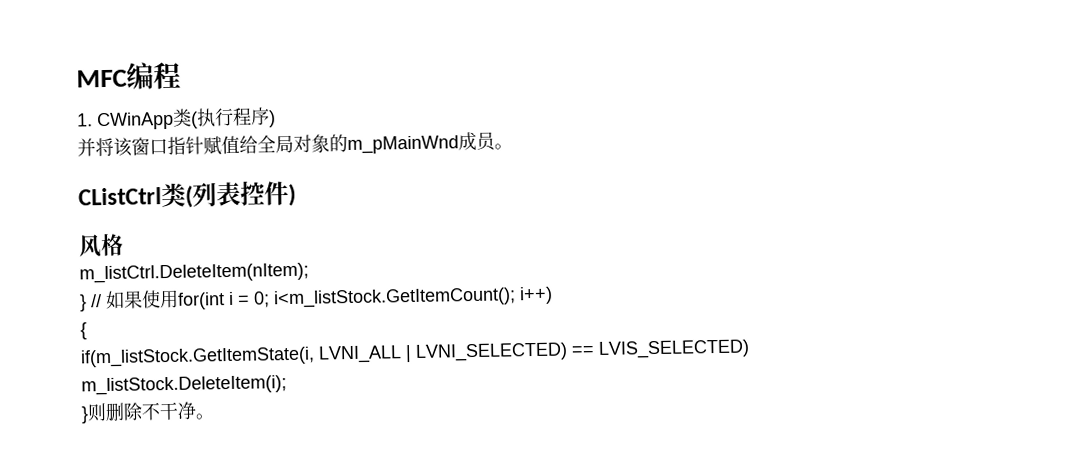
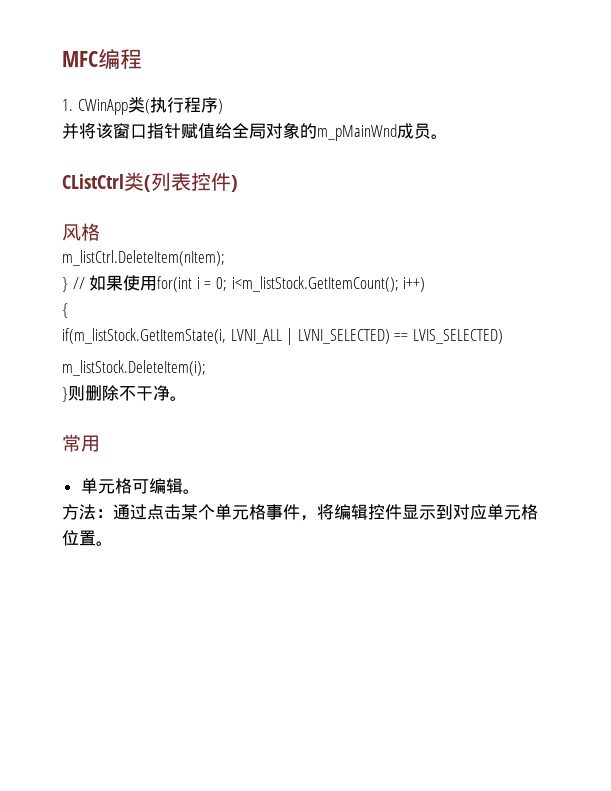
(215, 416) none -> [62,434,100,452] [80,478,200,494] [62,504,538,521] [62,530,113,546] // 常用 // 单元格可编辑。 // 方法：通过点击某个单元格事件，将编辑控件显示到对应单元格位置。

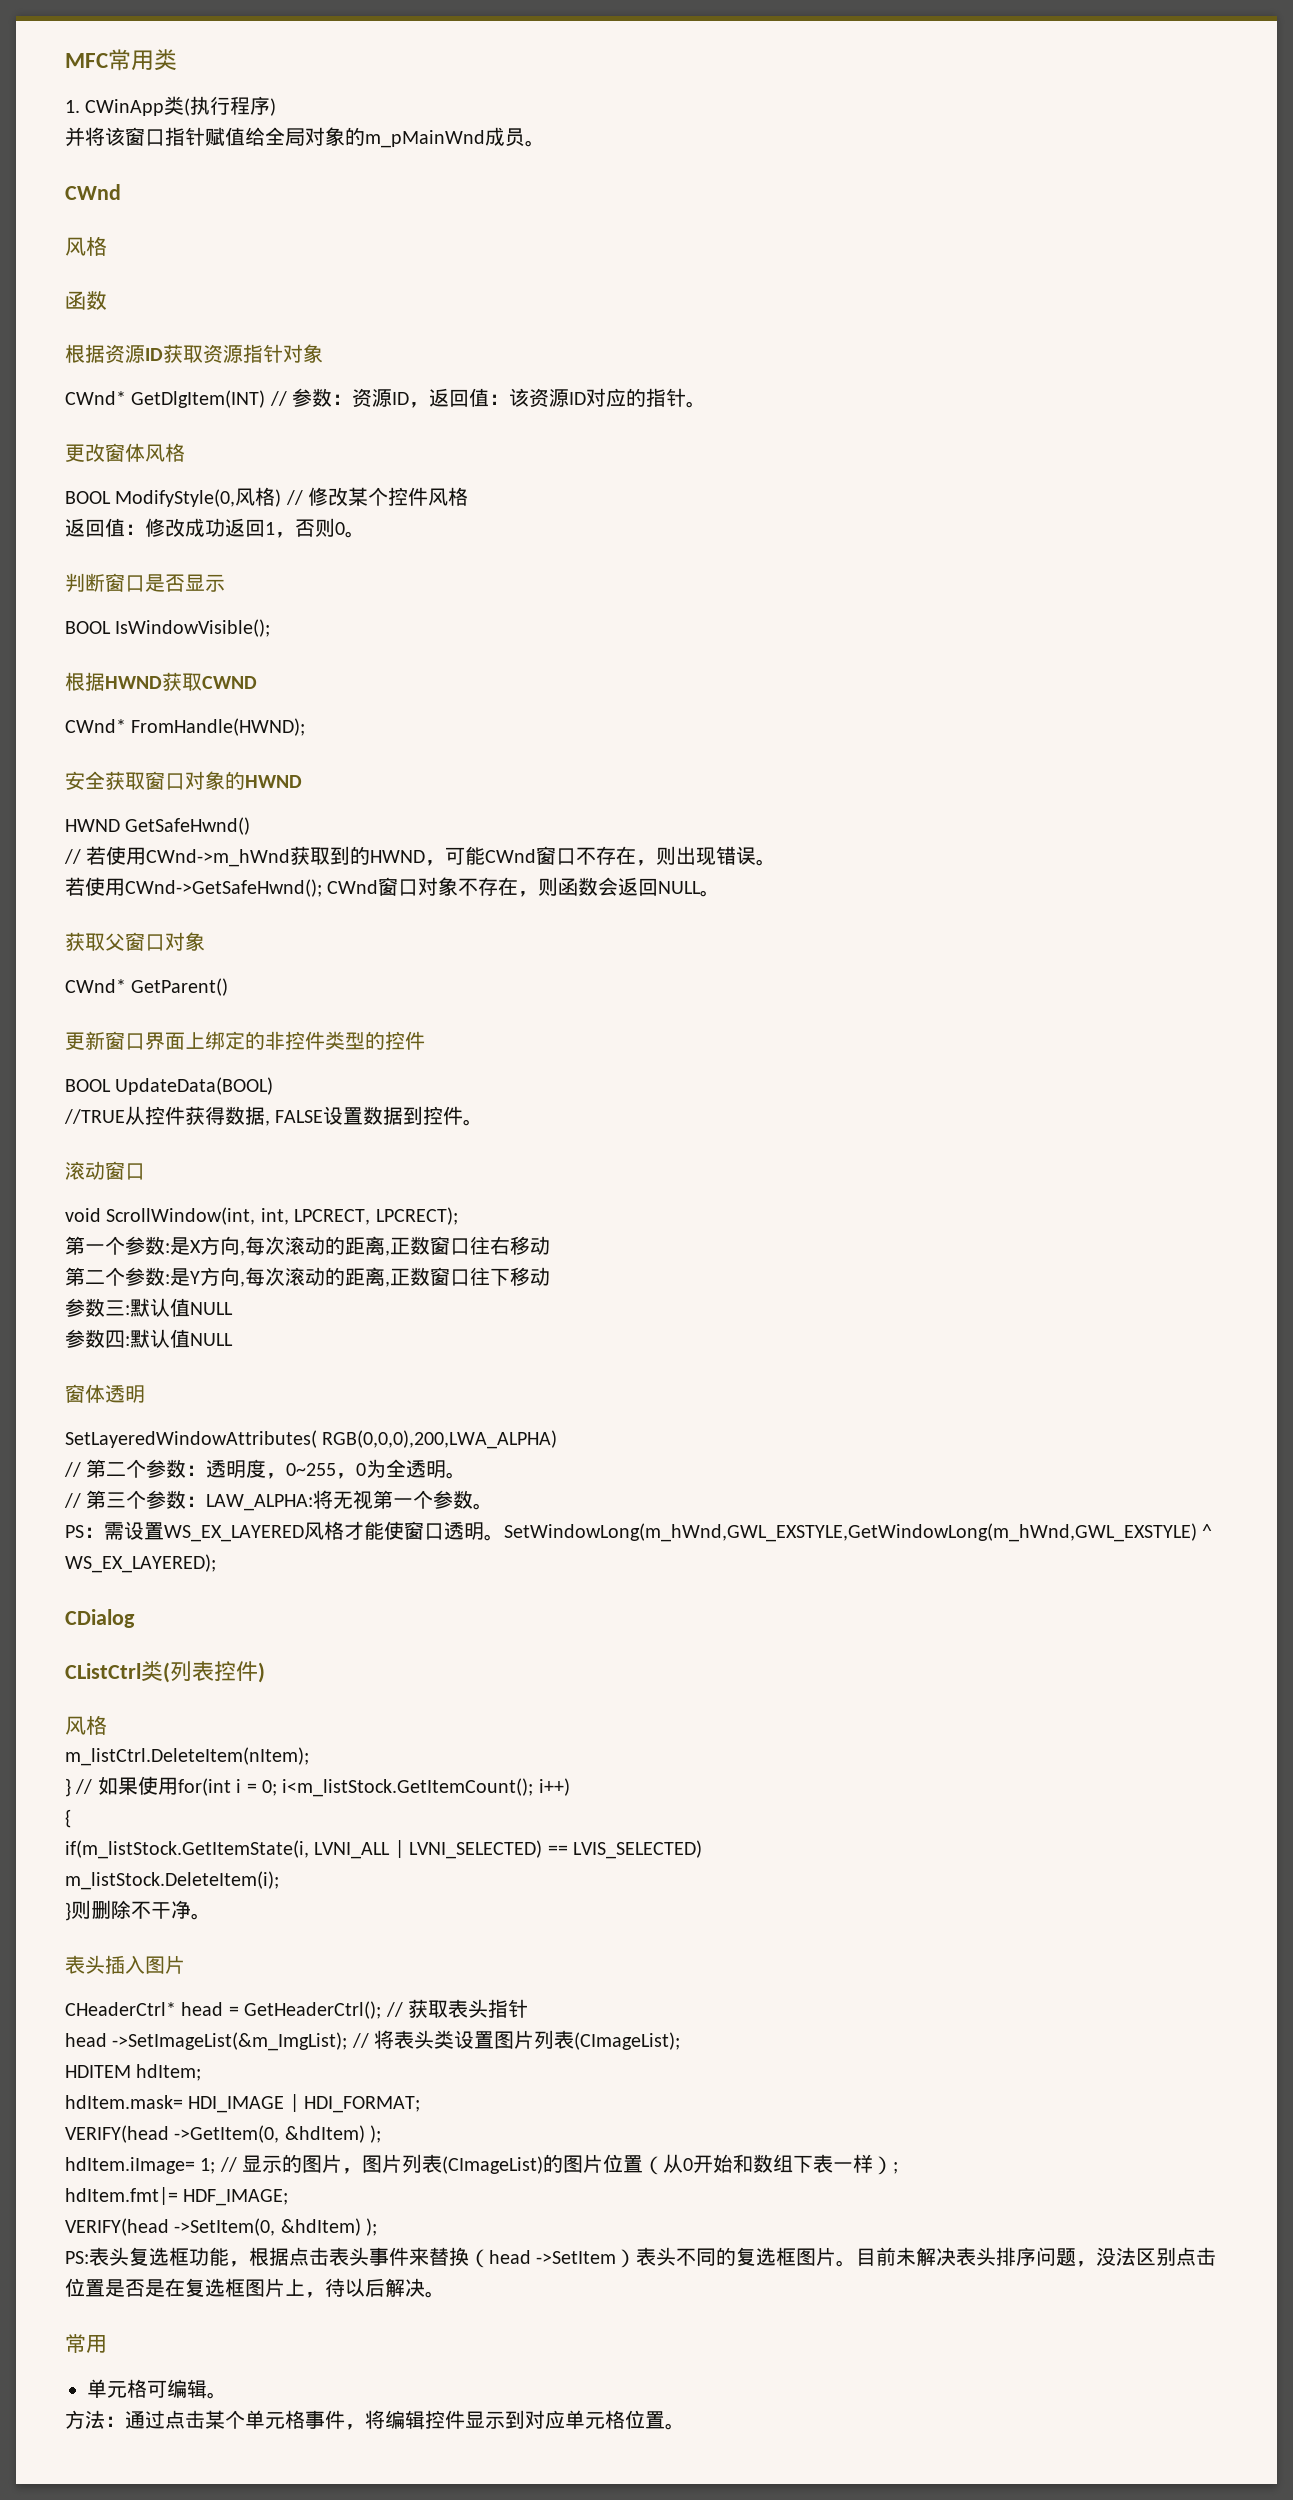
[98,49,142,70] 编程 -> [108,49,177,71] 常用类
(448, 136) none -> [65,184,121,200] [65,236,107,256] [65,291,107,310] [65,344,323,364] [65,388,707,408] [65,443,185,462] [65,487,469,507] [65,518,365,538] [65,573,225,592] [65,619,271,637] [65,672,257,691] [65,718,306,736] [65,771,302,790] [65,817,251,835] [64,846,777,867] [65,877,721,897] [65,932,205,951] [65,978,229,996] [65,1031,425,1050] [65,1077,274,1095] [64,1106,484,1126] [65,1161,145,1180] [65,1207,458,1225] [65,1236,550,1256] [65,1267,550,1287] [65,1298,233,1317] [65,1329,233,1348] [65,1384,145,1403] [65,1430,558,1449] [64,1459,467,1479] [64,1490,494,1511] [65,1521,1213,1542] [65,1554,216,1573] [65,1609,135,1628] // CWnd // 风格 // 函数 // 根据资源ID获取资源指针对象 // CWnd* GetDlgItem(INT) // 参数：资源ID，返回值：该资源ID对应的指针。 // 更改窗体风格 // BOOL ModifyStyle(0,风格) // 修改某个控件风格 // 返回值：修改成功返回1，否则0。 // 判断窗口是否显示 // BOOL IsWindowVisible(); // 根据HWND获取CWND // CWnd* FromHandle(HWND); // 安全获取窗口对象的HWND // HWND GetSafeHwnd() // // 若使用CWnd->m_hWnd获取到的HWND，可能CWnd窗口不存在，则出现错误。 // 若使用CWnd->GetSafeHwnd(); CWnd窗口对象不存在，则函数会返回NULL。 // 获取父窗口对象 // CWnd* GetParent() // 更新窗口界面上绑定的非控件类型的控件 // BOOL UpdateData(BOOL) // //TRUE从控件获得数据, FALSE设置数据到控件。 // 滚动窗口 // void ScrollWindow(int, int, LPCRECT, LPCRECT); // 第一个参数:是X方向,每次滚动的距离,正数窗口往右移动 // 第二个参数:是Y方向,每次滚动的距离,正数窗口往下移动 // 参数三:默认值NULL // 参数四:默认值NULL // 窗体透明 // SetLayeredWindowAttributes( RGB(0,0,0),200,LWA_ALPHA) // // 第二个参数：透明度，0~255，0为全透明。 // // 第三个参数：LAW_ALPHA:将无视第一个参数。 // PS：需设置WS_EX_LAYERED风格才能使窗口透明。SetWindowLong(m_hWnd,GWL_EXSTYLE,GetWindowLong(m_hWnd,GWL_EXSTYLE) ^ WS_EX_LAYERED); // CDialog
(187, 398) none -> [65,1955,185,1974] [65,1999,528,2019] [65,2030,681,2051] [65,2064,202,2081] [65,2094,421,2113] [65,2125,382,2143] [65,2154,899,2175] [65,2187,289,2206] [65,2218,378,2236] [65,2247,1217,2268] [65,2278,445,2298] // 表头插入图片 // CHeaderCtrl* head = GetHeaderCtrl(); // 获取表头指针 // head ->SetImageList(&m_ImgList); // 将表头类设置图片列表(CImageList); // HDITEM hdItem; // hdItem.mask= HDI_IMAGE | HDI_FORMAT; // VERIFY(head ->GetItem(0, &hdItem) ); // hdItem.iImage= 1; // 显示的图片，图片列表(CImageList)的图片位置（从0开始和数组下表一样）; // hdItem.fmt|= HDF_IMAGE; // VERIFY(head ->SetItem(0, &hdItem) ); // PS:表头复选框功能，根据点击表头事件来替换（head ->SetItem）表头不同的复选框图片。目前未解决表头排序问题，没法区别点击位置是否是在复选框图片上，待以后解决。

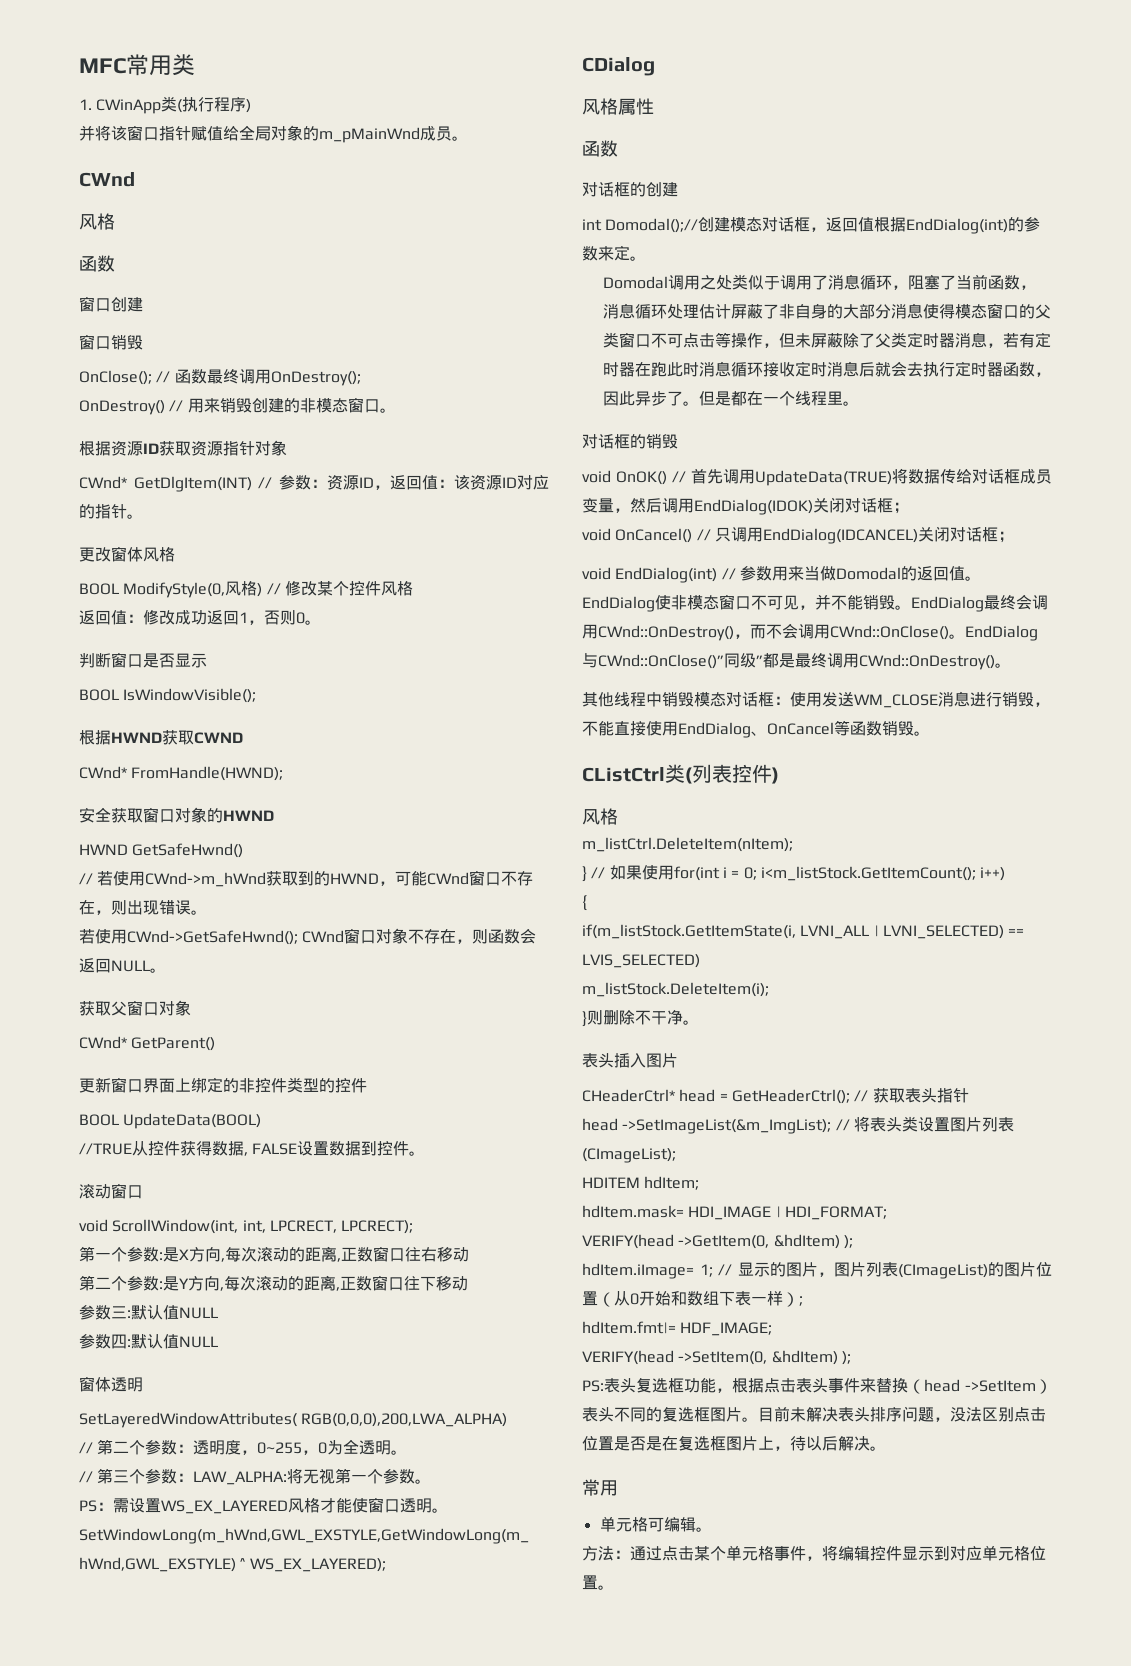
(107, 300) none -> [79,296,143,312] [79,334,143,350] [79,369,361,386] [79,397,396,415] // 窗口创建 // 窗口销毁 // OnClose(); // 函数最终调用OnDestroy(); // OnDestroy() // 用来销毁创建的非模态窗口。
(135, 1618) none -> [582,98,654,115] [582,140,618,157] [582,182,678,197] [582,217,1041,234] [582,245,646,261] [603,274,1037,290] [603,303,1052,319] [603,332,1052,348] [603,361,1052,377] [603,391,860,406] [582,434,678,449] [582,468,1052,486] [582,497,909,515] [582,526,1014,544] [582,566,981,583] [582,594,1048,612] [582,623,1038,641] [582,653,1011,670] [582,691,1050,708] [582,720,930,738] // 风格属性 // 函数 // 对话框的创建 // int Domodal();//创建模态对话框，返回值根据EndDialog(int)的参数来定。 // Domodal调用之处类似于调用了消息循环，阻塞了当前函数，消息循环处理估计屏蔽了非自身的大部分消息使得模态窗口的父类窗口不可点击等操作，但未屏蔽除了父类定时器消息，若有定时器在跑此时消息循环接收定时消息后就会去执行定时器函数，因此异步了。但是都在一个线程里。 // 对话框的销毁 // void OnOK() // 首先调用UpdateData(TRUE)将数据传给对话框成员变量，然后调用EndDialog(IDOK)关闭对话框； // void OnCancel() // 只调用EndDialog(IDCANCEL)关闭对话框； // void EndDialog(int) // 参数用来当做Domodal的返回值。EndDialog使非模态窗口不可见，并不能销毁。EndDialog最终会调用CWnd::OnDestroy()，而不会调用CWnd::OnClose()。EndDialog与CWnd::OnClose()”同级”都是最终调用CWnd::OnDestroy()。 // 其他线程中销毁模态对话框：使用发送WM_CLOSE消息进行销毁，不能直接使用EndDialog、OnCancel等函数销毁。

